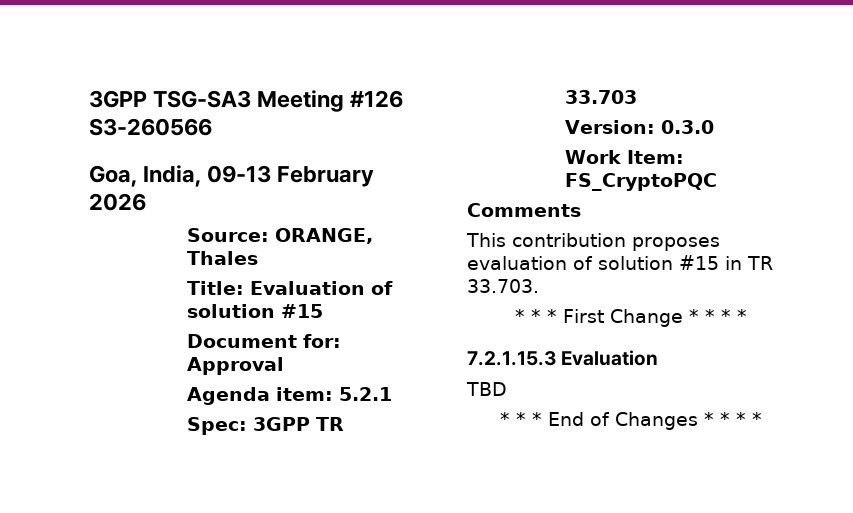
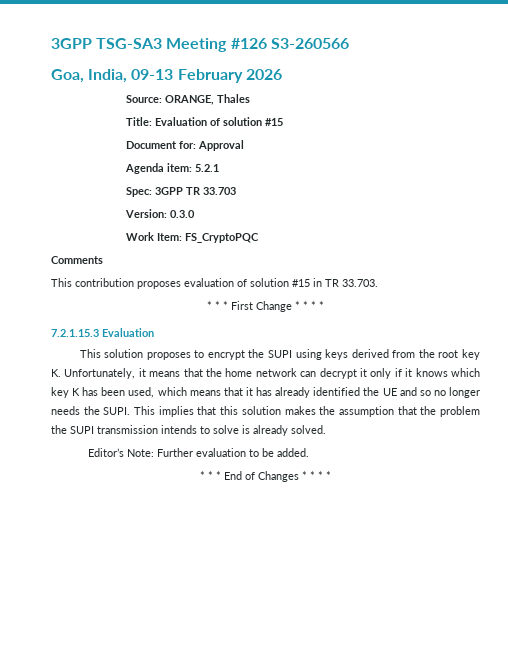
[466,382,507,396] TBD -> [79,349,480,360] [51,368,480,379] [51,387,481,398] [51,406,480,417] [51,425,326,436] [88,448,310,457] This solution proposes to encrypt the SUPI using keys derived from the root key K. Unfortunately, it means that the home network can decrypt it only if it knows which key K has been used, which means that it has already identified the UE and so no longer needs the SUPI. This implies that this solution makes the assumption that the problem the SUPI transmission intends to solve is already solved. // Editor’s Note: Further evaluation to be added.

